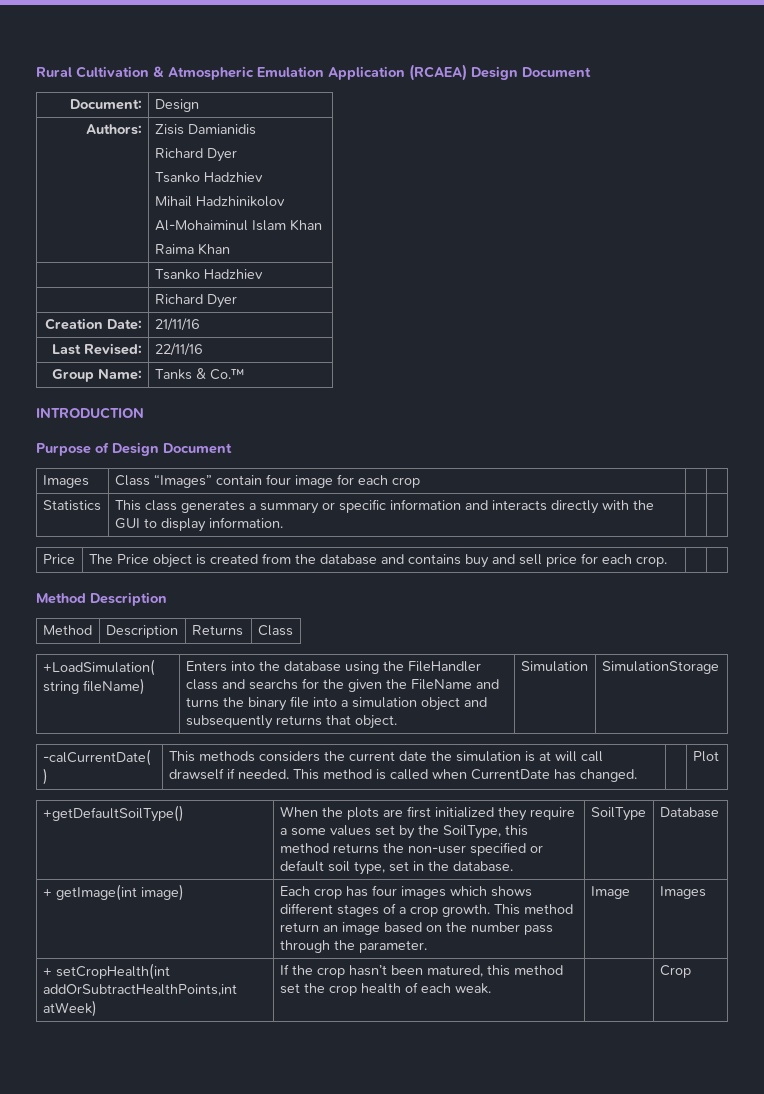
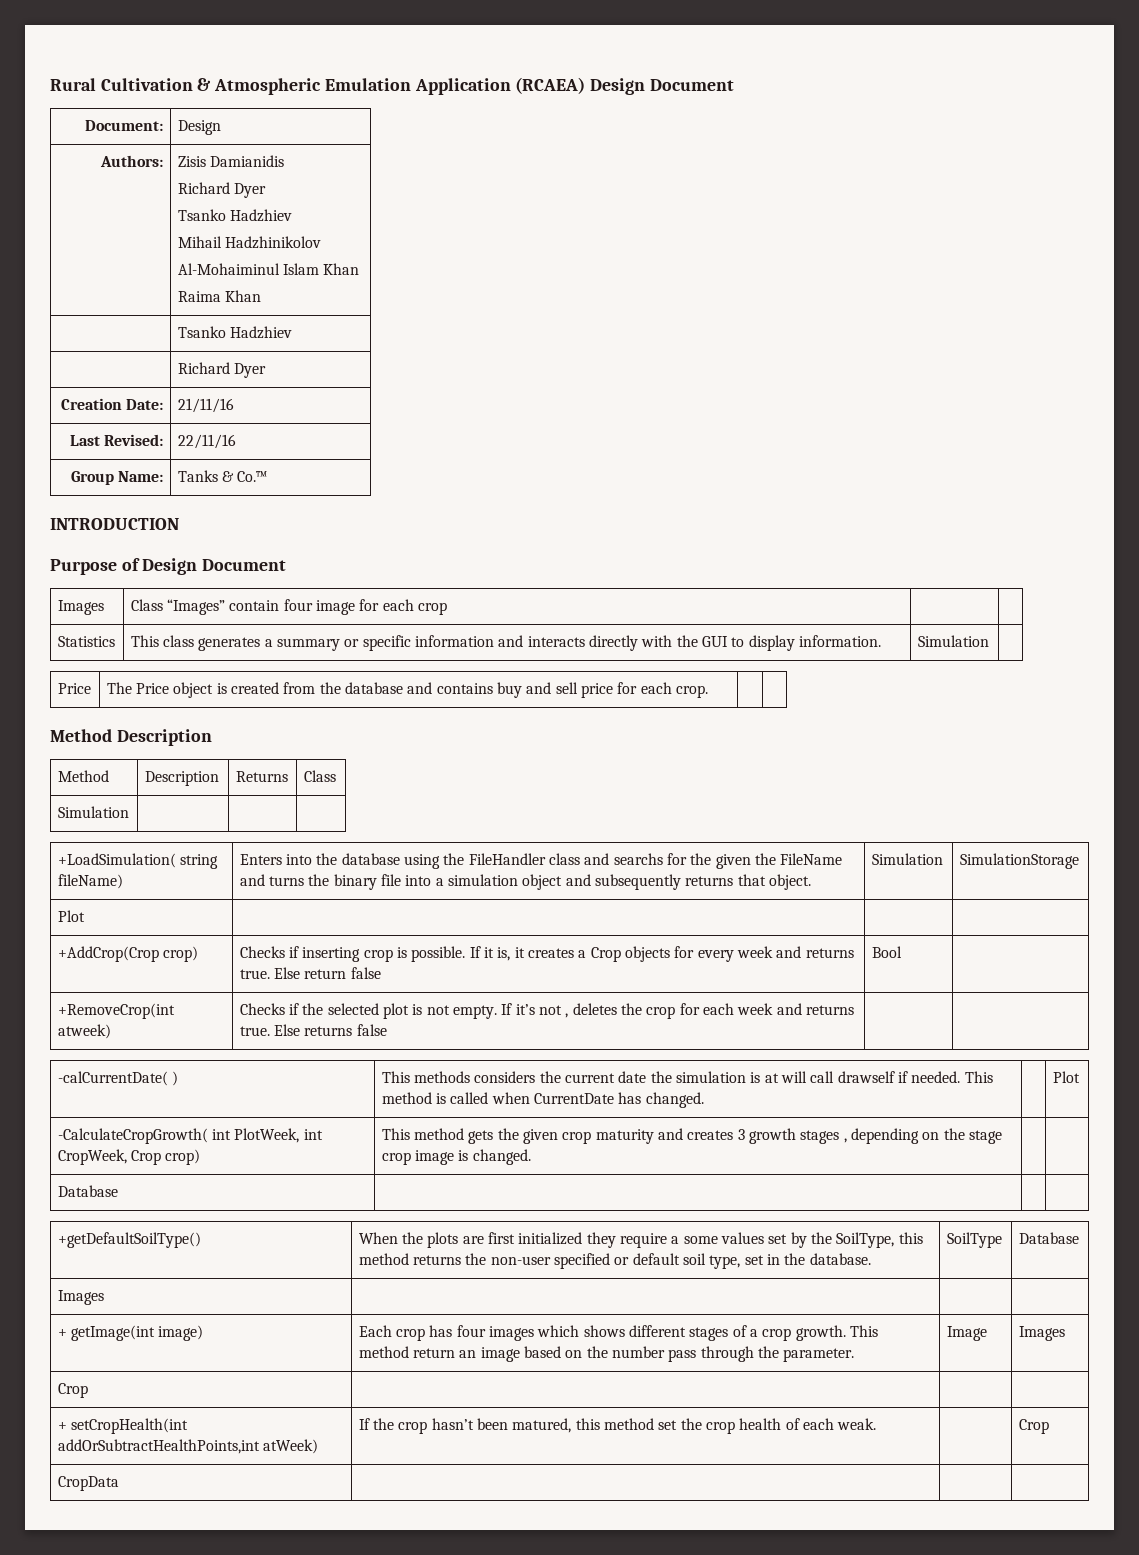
(283, 522) none -> [917,635,989,647] Simulation
(293, 630) none -> [57,806,129,818] // Simulation | | |
(719, 667) none -> [57,910,85,922] [57,946,199,962] [239,946,854,962] [239,967,381,979] [871,946,902,958] [57,1003,175,1019] [57,1024,111,1039] [239,1003,854,1019] [239,1024,387,1036] // Plot | | | // +AddCrop(Crop crop) | Checks if inserting crop is possible. If it is, it creates a Crop objects for every week and returns true. Else return false | Bool | // +RemoveCrop(int atweek) | Checks if the selected plot is not empty. If it’s not , deletes the crop for each week and returns true. Else returns false | |
(719, 756) none -> [57,1128,323,1144] [57,1149,201,1165] [381,1128,1002,1144] [381,1149,531,1165] [57,1185,118,1197] // -CalculateCropGrowth( int PlotWeek, int CropWeek, Crop crop) | This method gets the given crop maturity and creates 3 growth stages , depending on the stage crop image is changed. | | // Database | | |
(719, 812) none -> [57,1290,104,1305] // Images | | |
(706, 892) none -> [57,1383,88,1398] // Crop | | |
(691, 971) none -> [57,1476,119,1491] // CropData | | |

